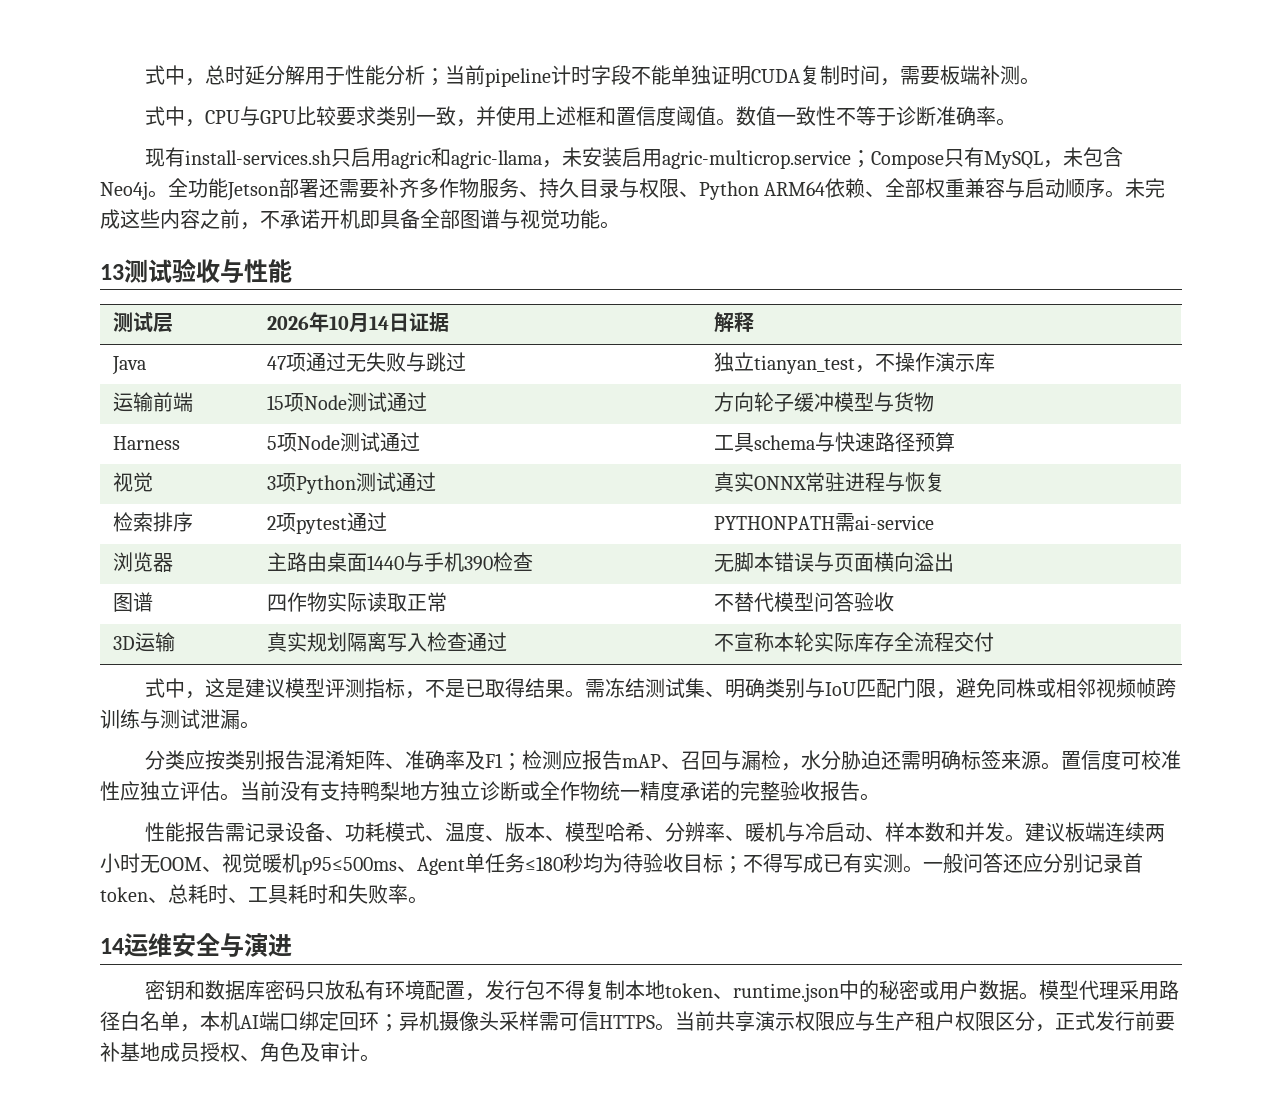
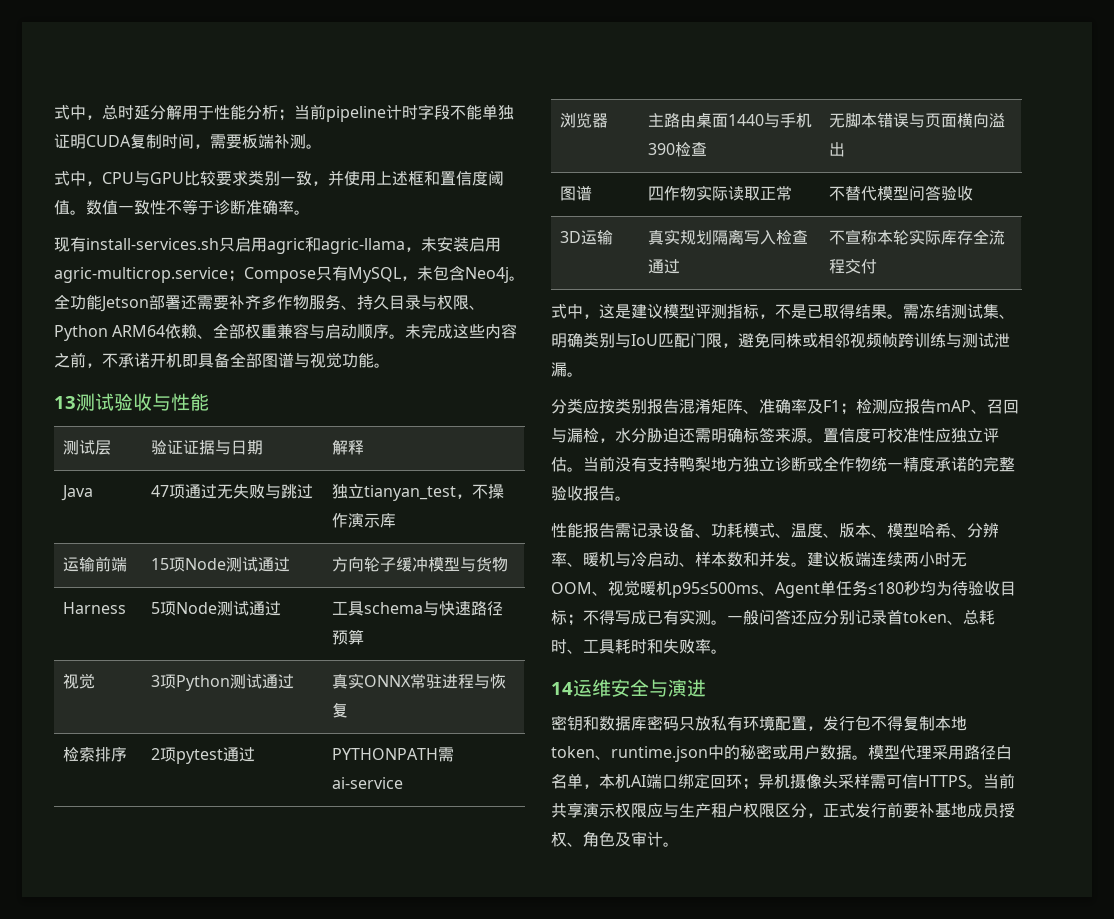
[267,312,410,333] 2026年10月14日 -> [150,440,183,455] 验证
(450, 322) none -> [214,440,263,455] 与日期

